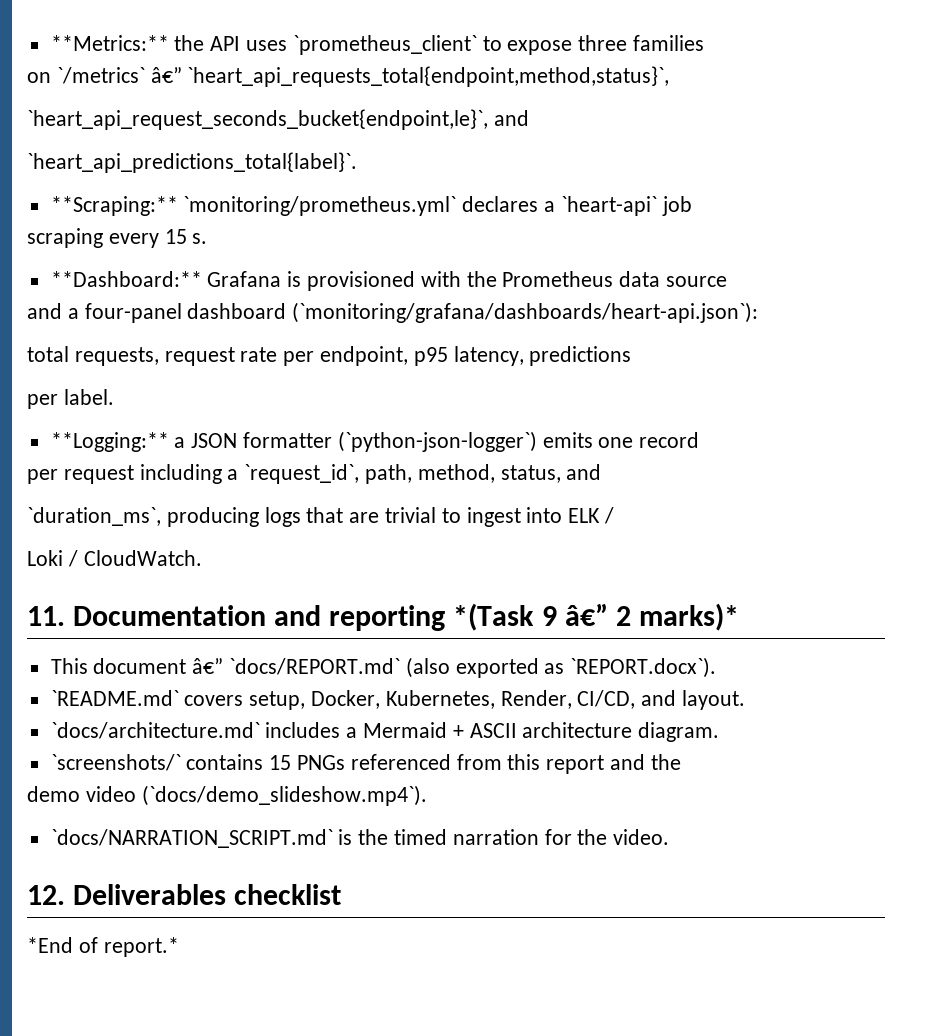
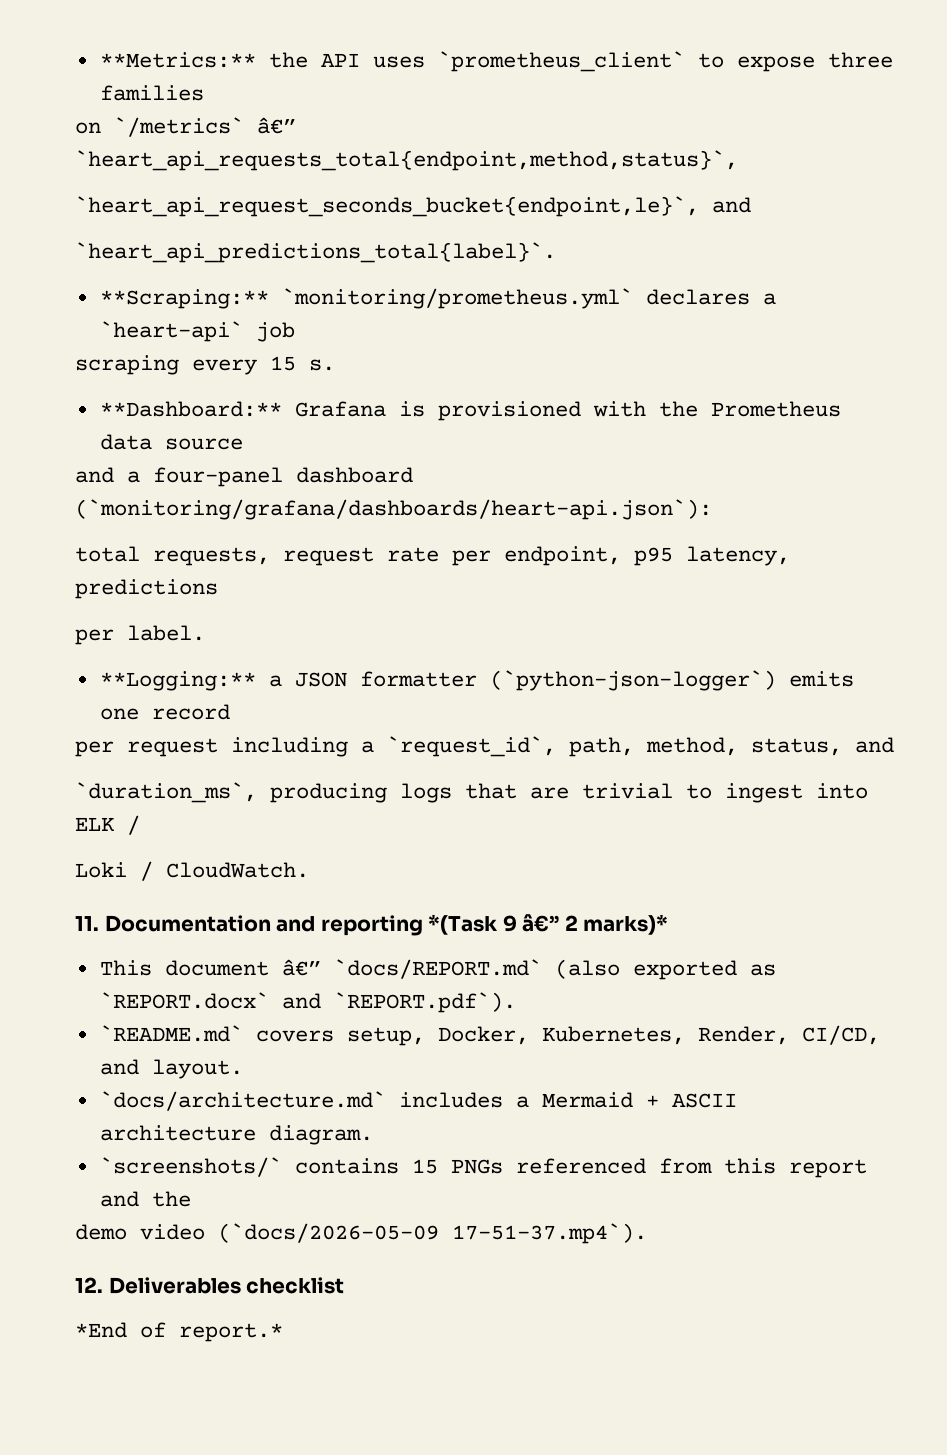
[570,657,717,678] `REPORT.docx`). -> [99,992,516,1013] `REPORT.docx` and `REPORT.pdf`).
[141,785,427,806] [50,829,670,848] (`docs/demo_slideshow.mp4`). // `docs/NARRATION_SCRIPT.md` is the timed narration for the video. -> [218,1223,647,1244] (`docs/2026-05-09 17-51-37.mp4`).

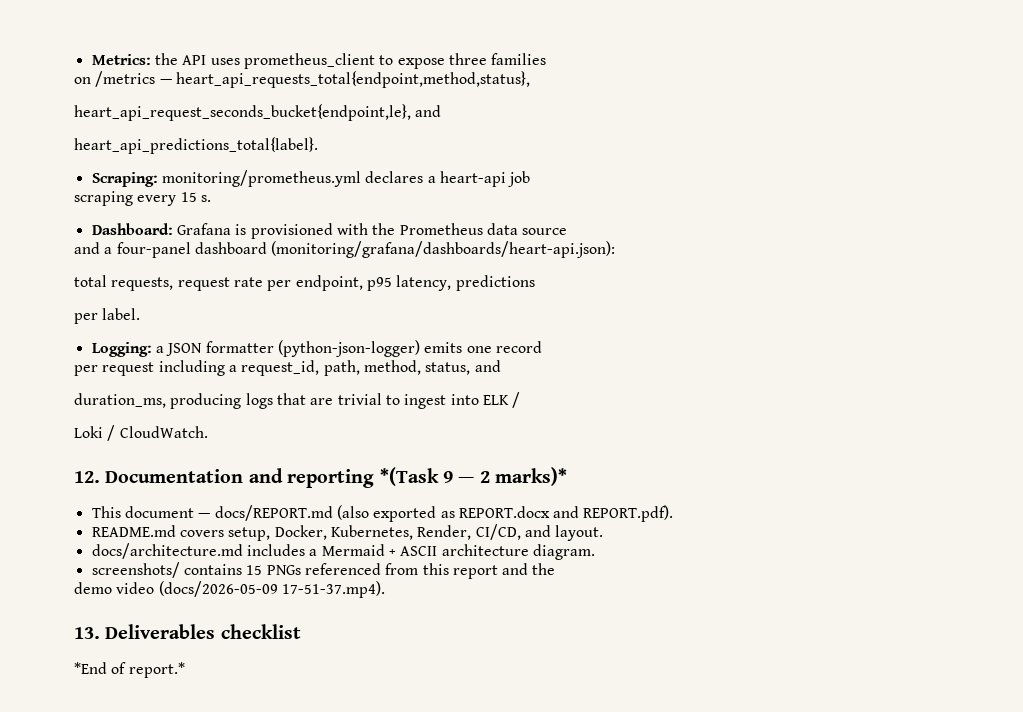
[99,52,256,68] **Metrics:** -> [91,54,151,65] Metrics:
[437,51,685,72] `prometheus_client` -> [243,53,375,69] prometheus_client
[114,117,296,137] [75,150,738,171] [75,196,751,217] [75,242,556,263] [99,288,633,309] `/metrics` â€” `heart_api_requests_total{endpoint,method,status}`, // `heart_api_request_seconds_bucket{endpoint,le}`, and // `heart_api_predictions_total{label}`. // **Scraping:** `monitoring/prometheus.yml` -> [95,71,530,88] [74,104,442,121] [74,137,318,154] [91,170,361,187] /metrics — heart_api_requests_total{endpoint,method,status}, // heart_api_request_seconds_bucket{endpoint,le}, and // heart_api_predictions_total{label}. // Scraping: monitoring/prometheus.yml
[99,321,243,342] `heart-api` -> [439,171,506,187] heart-api
[99,401,282,417] **Dashboard:** -> [91,223,173,235] Dashboard:
[75,499,712,520] (`monitoring/grafana/dashboards/heart-api.json`): -> [271,241,616,258] (monitoring/grafana/dashboards/heart-api.json):
[99,671,256,691] **Logging:** -> [91,342,152,357] Logging:
[489,670,776,691] (`python-json-logger`) -> [277,340,420,357] (python-json-logger)
[387,736,556,757] `request_id`, -> [241,360,320,376] request_id,
[75,782,257,803] `duration_ms`, -> [74,393,166,408] duration_ms,
[75,916,99,931] 11. -> [74,471,100,483] 12.
[522,914,560,932] â€” -> [458,477,475,483] —
[281,959,542,979] â€” `docs/REPORT.md` -> [198,505,333,521] — docs/REPORT.md
[99,992,516,1013] [99,1025,243,1042] `REPORT.docx` and `REPORT.pdf`). // `README.md` -> [458,505,674,522] [91,525,176,537] REPORT.docx and REPORT.pdf). // README.md
[99,1091,386,1111] `docs/architecture.md` -> [91,543,243,559] docs/architecture.md
[99,1157,282,1177] `screenshots/` -> [91,562,180,578] screenshots/
[218,1223,647,1244] [75,1277,103,1293] (`docs/2026-05-09 17-51-37.mp4`). // 12. -> [158,581,385,598] [74,627,100,639] (docs/2026-05-09 17-51-37.mp4). // 13.

